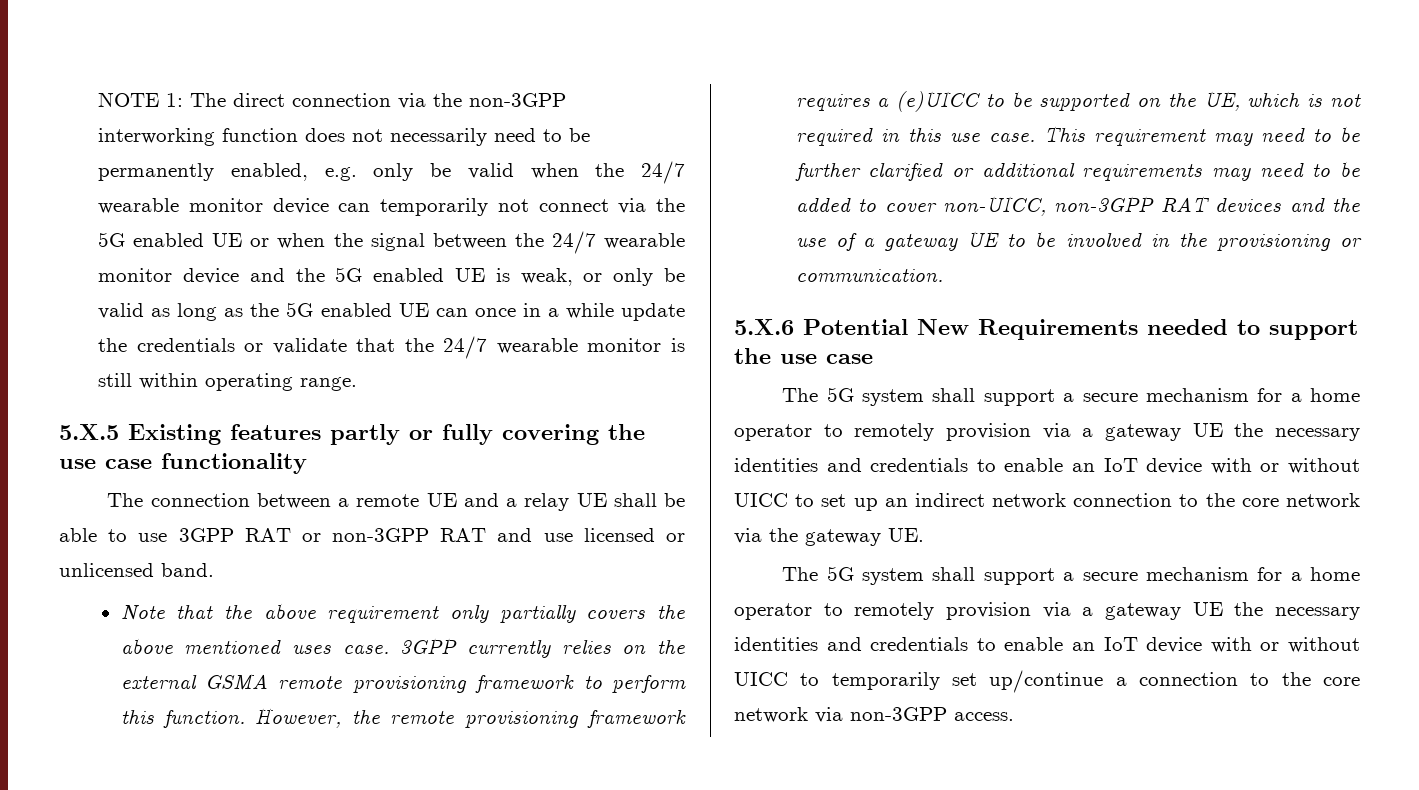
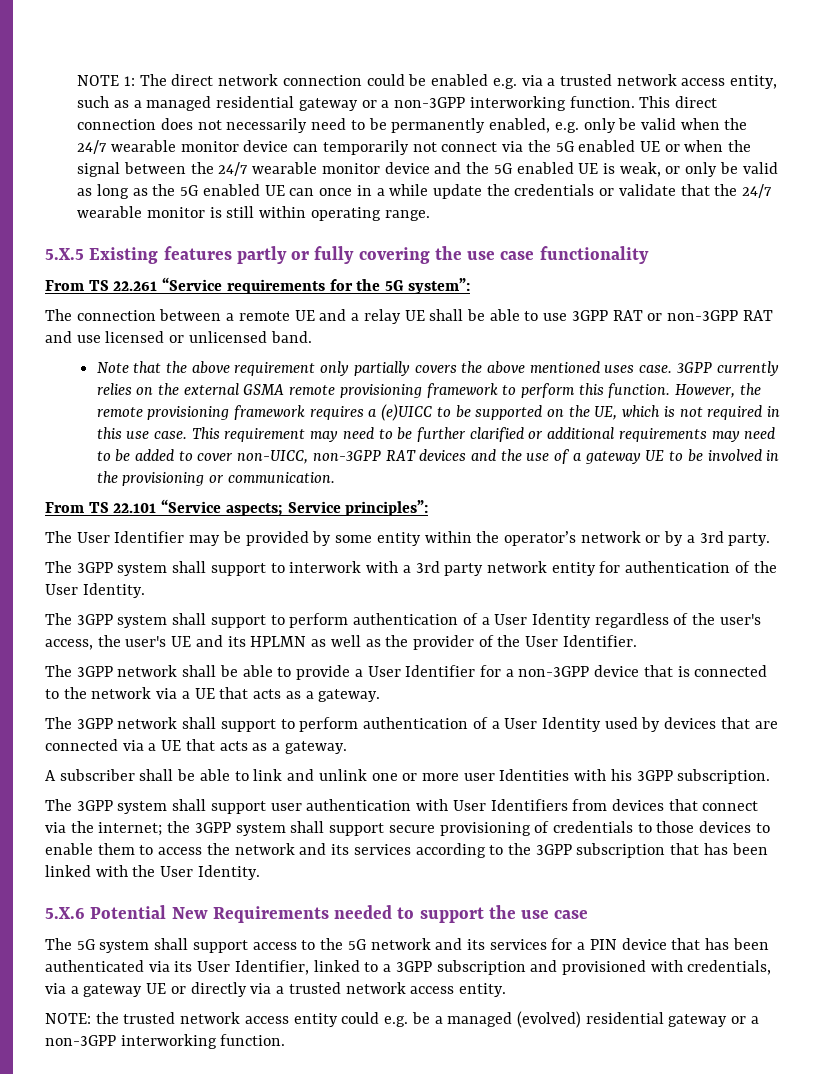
[292,93,567,109] [98,128,299,146] connection via the non-3GPP interworking function -> [218,74,778,89] [77,96,717,111] [77,119,157,130] network connection could be enabled e.g. via a trusted network access entity, such as a managed residential gateway or a non-3GPP interworking function. This direct connection
(307, 463) none -> [45,277,470,294] // From TS 22.261 “Service requirements for the 5G system”:
(943, 275) none -> [45,499,429,516] [45,531,771,546] [45,561,777,576] [45,583,145,598] [45,613,761,628] [45,635,637,650] [45,665,768,680] [45,687,381,702] [45,717,778,732] [45,739,347,754] [45,769,771,784] [45,799,759,814] [45,821,770,836] [45,843,768,858] [45,865,260,880] // From TS 22.101 “Service aspects; Service principles”: // The User Identifier may be provided by some entity within the operator’s network or by a 3rd party. // The 3GPP system shall support to interwork with a 3rd party network entity for authentication of the User Identity. // The 3GPP system shall support to perform authentication of a User Identity regardless of the user's access, the user's UE and its HPLMN as well as the provider of the User Identifier. // The 3GPP network shall be able to provide a User Identifier for a non-3GPP device that is connected to the network via a UE that acts as a gateway. // The 3GPP network shall support to perform authentication of a User Identity used by devices that are connected via a UE that acts as a gateway. // A subscriber shall be able to link and unlink one or more user Identities with his 3GPP subscription. // The 3GPP system shall support user authentication with User Identifiers from devices that connect via the internet; the 3GPP system shall support secure provisioning of credentials to those devices to enable them to access the network and its services according to the 3GPP subscription that has been linked with the User Identity.
[1063,388,1360,402] [734,423,1360,441] [734,458,1360,474] [734,493,1360,511] [734,528,924,546] [782,566,1360,585] [734,602,1360,620] [734,637,1360,653] [734,670,1360,693] [734,707,1014,723] a secure mechanism for a home operator to remotely provision via a gateway UE the necessary identities and credentials to enable an IoT device with or without UICC to set up an indirect network connection to the core network via the gateway UE. // The 5G system shall support a secure mechanism for a home operator to remotely provision via a gateway UE the necessary identities and credentials to enable an IoT device with or without UICC to temporarily set up/continue a connection to the core network via non-3GPP access. -> [252,938,769,950] [45,960,772,975] [45,982,506,997] [45,1011,759,1028] [45,1034,286,1049] access to the 5G network and its services for a PIN device that has been authenticated via its User Identifier, linked to a 3GPP subscription and provisioned with credentials, via a gateway UE or directly via a trusted network access entity. // NOTE: the trusted network access entity could e.g. be a managed (evolved) residential gateway or a non-3GPP interworking function.

